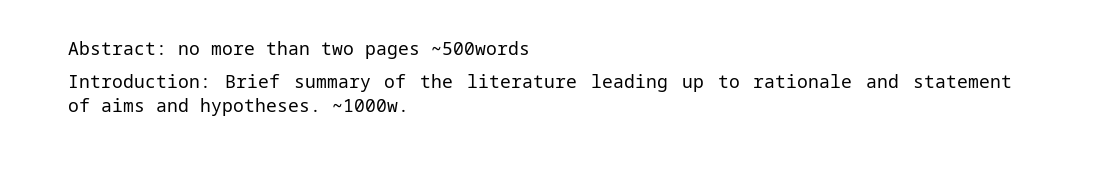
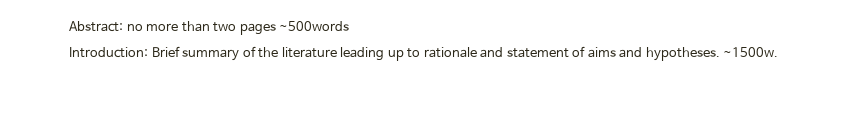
[332,99,409,112] ~1000w. -> [723,47,779,57] ~1500w.

